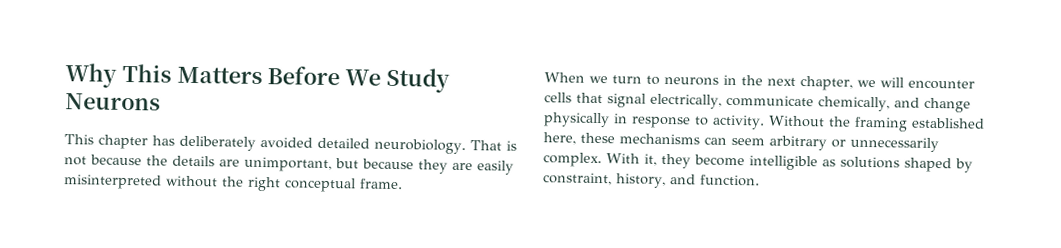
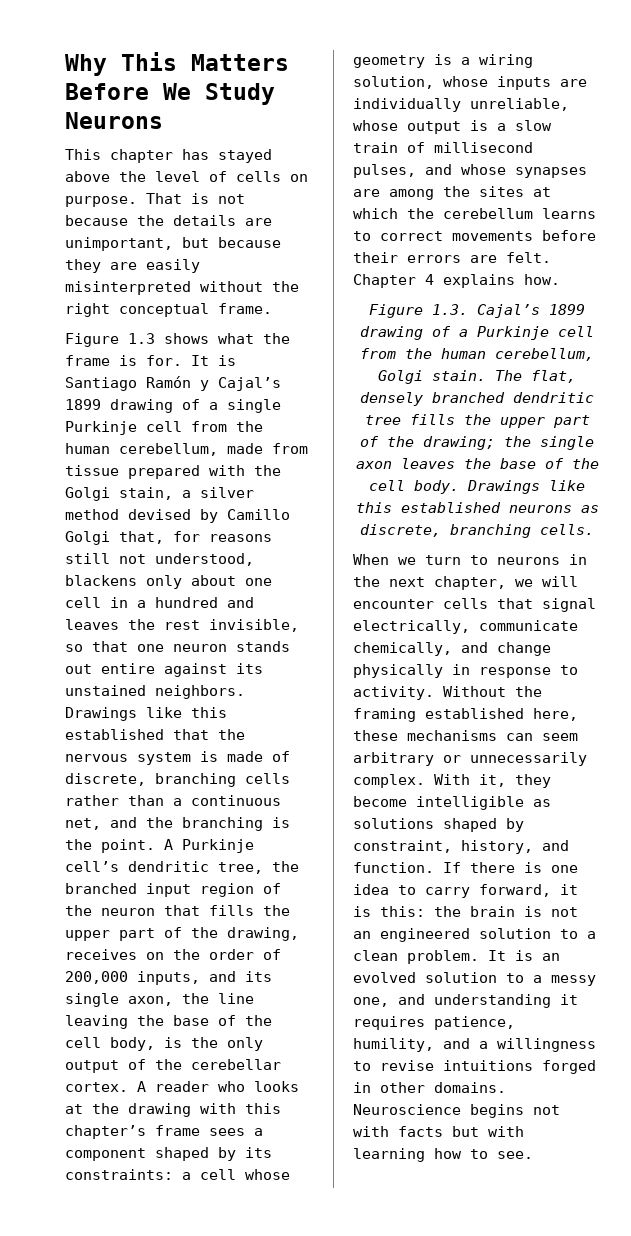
[179,135,466,155] deliberately avoided detailed neurobiology. -> [218,149,272,163] [65,171,308,182] [65,196,137,207] stayed above the level of cells on purpose.
(403, 184) none -> [65,333,290,347] [65,355,236,366] [65,376,281,391] [65,399,281,413] [65,421,263,435] [65,443,308,456] [65,465,281,479] [65,487,254,501] [65,509,290,523] [65,531,272,545] [65,553,254,566] [65,575,272,589] [65,597,254,608] [65,619,299,632] [65,641,290,652] [65,663,263,677] [65,685,245,699] [65,707,227,721] [65,729,245,740] [65,751,290,765] [65,773,290,787] [65,795,281,806] [65,817,290,831] [65,839,254,853] [65,861,299,874] [65,883,281,897] [65,905,290,916] [65,927,299,941] [65,949,281,960] [65,971,272,985] [65,993,254,1007] [65,1015,272,1029] [65,1037,263,1051] [65,1059,281,1073] [65,1081,299,1092] [65,1103,281,1117] [65,1125,263,1139] [65,1147,272,1161] [65,1169,290,1180] [353,54,533,68] [353,76,587,90] [353,98,569,112] [353,120,552,134] [353,142,533,153] [353,164,587,178] [353,186,551,200] [353,208,596,219] [353,230,596,241] [353,252,551,263] [353,274,560,288] [369,304,585,318] [360,326,594,340] [360,348,594,361] [378,370,576,384] [360,392,594,406] [364,414,590,428] [360,436,594,450] [355,458,599,469] [369,480,585,494] [355,502,599,513] [360,524,594,538] // Figure 1.3 shows what the frame is for. It is Santiago Ramón y Cajal’s 1899 drawing of a single Purkinje cell from the human cerebellum, made from tissue prepared with the Golgi stain, a silver method devised by Camillo Golgi that, for reasons still not understood, blackens only about one cell in a hundred and leaves the rest invisible, so that one neuron stands out entire against its unstained neighbors. Drawings like this established that the nervous system is made of discrete, branching cells rather than a continuous net, and the branching is the point. A Purkinje cell’s dendritic tree, the branched input region of the neuron that fills the upper part of the drawing, receives on the order of 200,000 inputs, and its single axon, the line leaving the base of the cell body, is the only output of the cerebellar cortex. A reader who looks at the drawing with this chapter’s frame sees a component shaped by its constraints: a cell whose geometry is a wiring solution, whose inputs are individually unreliable, whose output is a slow train of millisecond pulses, and whose synapses are among the sites at which the cerebellum learns to correct movements before their errors are felt. Chapter 4 explains how. // Figure 1.3. Cajal’s 1899 drawing of a Purkinje cell from the human cerebellum, Golgi stain. The flat, densely branched dendritic tree fills the upper part of the drawing; the single axon leaves the base of the cell body. Drawings like this established neurons as discrete, branching cells.
(760, 180) none -> [443,862,578,873] [353,884,578,898] [353,906,578,917] [353,928,596,942] [353,950,560,964] [353,972,596,986] [353,994,578,1008] [353,1016,515,1030] [353,1038,596,1052] [353,1060,596,1074] [353,1082,506,1093] [353,1104,560,1118] [353,1126,524,1137] [353,1148,533,1162] If there is one idea to carry forward, it is this: the brain is not an engineered solution to a clean problem. It is an evolved solution to a messy one, and understanding it requires patience, humility, and a willingness to revise intuitions forged in other domains. Neuroscience begins not with facts but with learning how to see.

